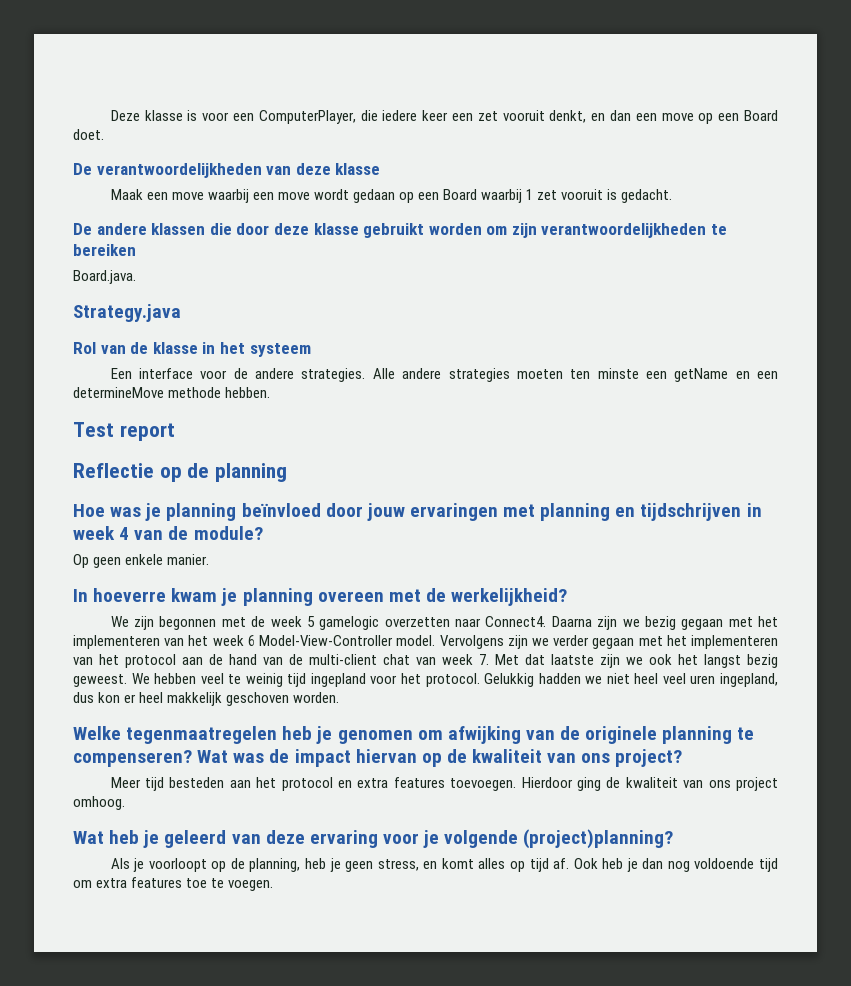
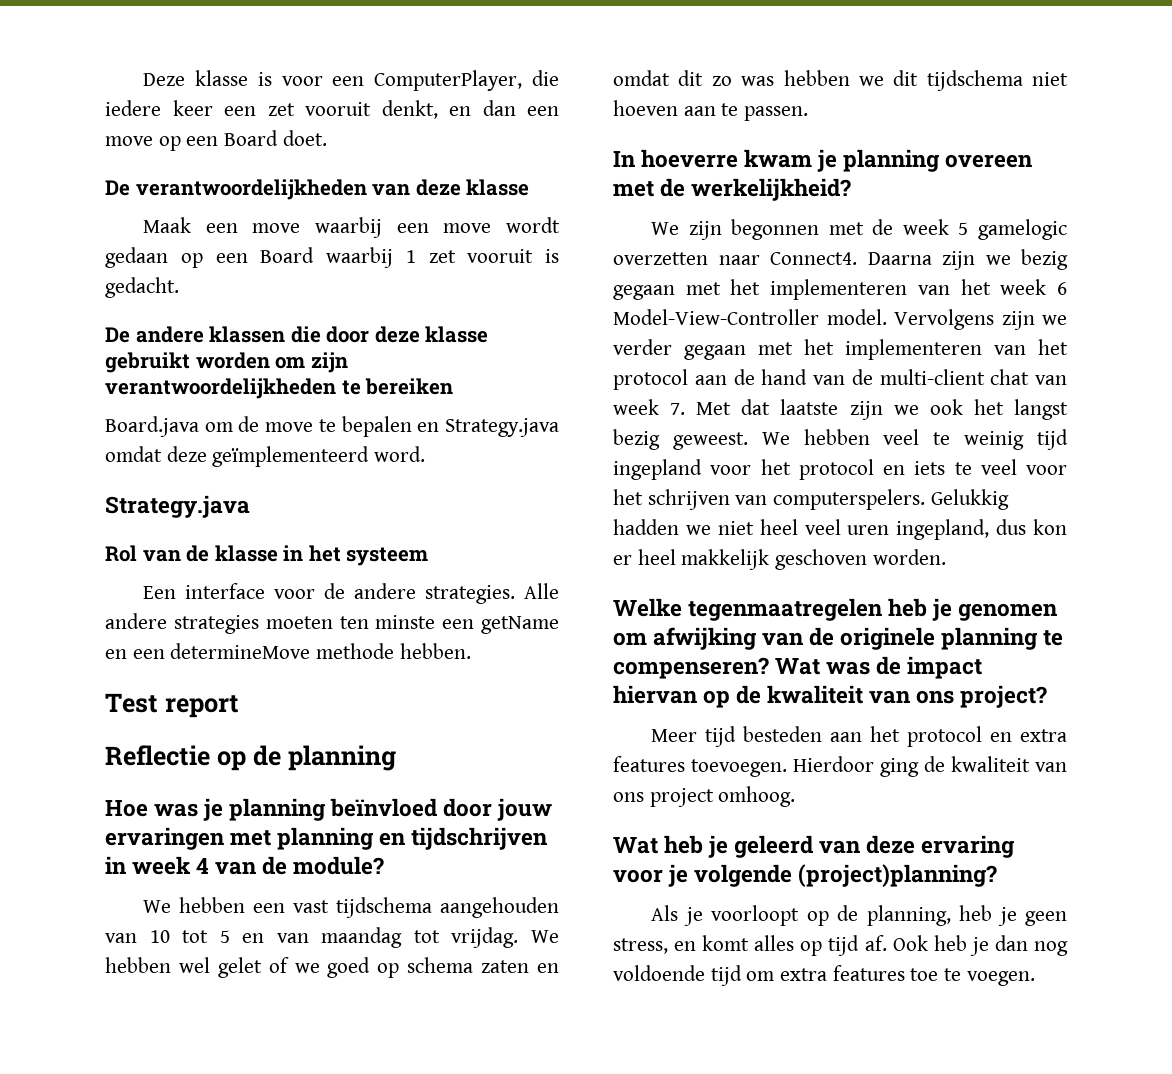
[73,270,136,284] Board.java. -> [105,416,559,437] [105,446,426,467] Board.java om de move te bepalen en Strategy.java omdat deze geïmplementeerd word.
[73,554,210,568] Op geen enkele manier. -> [143,897,559,918] [105,927,559,948] [105,957,560,978] [613,70,1068,91] [613,100,809,121] We hebben een vast tijdschema aangehouden van 10 tot 5 en van maandag tot vrijdag. We hebben wel gelet of we goed op schema zaten en omdat dit zo was hebben we dit tijdschema niet hoeven aan te passen.
[425,673,480,687] protocol. -> [798,459,1067,480] [613,489,926,510] protocol en iets te veel voor het schrijven van computerspelers.

